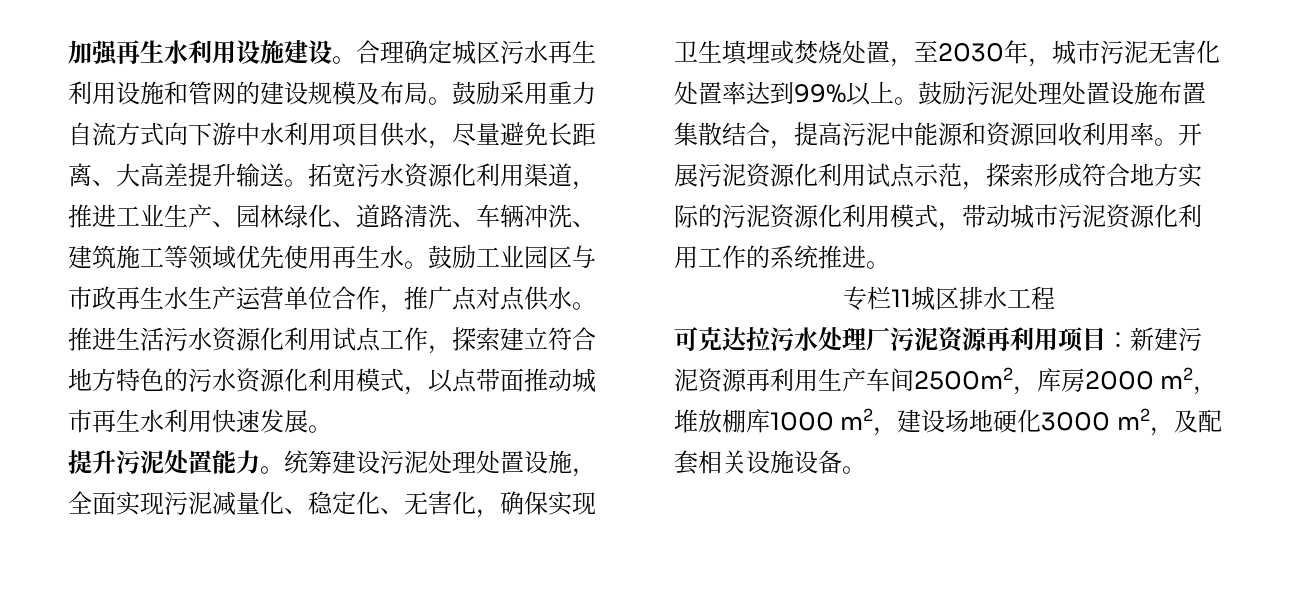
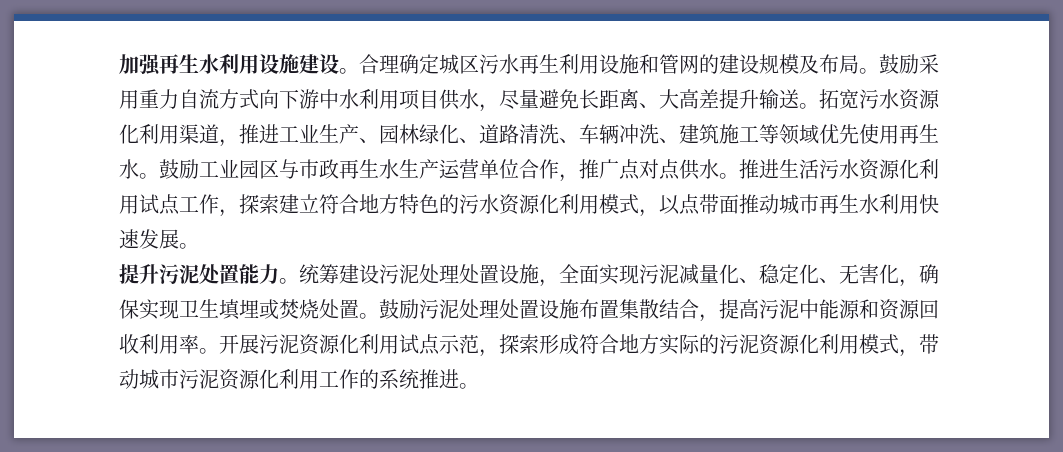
[890,40,1220,67] [674,81,894,106] ，至2030年，城市污泥无害化处置率达到99%以上 -> (359, 309) none
[842,286,1055,311] [674,327,1202,353] [674,367,1218,395] [674,408,1222,436] [674,450,866,475] // 专栏11城区排水工程 // 可克达拉污水处理厂污泥资源再利用项目：新建污泥资源再利用生产车间2500m2，库房2000 m2，堆放棚库1000 m2，建设场地硬化3000 m2，及配套相关设施设备。 -> (479, 386) none

